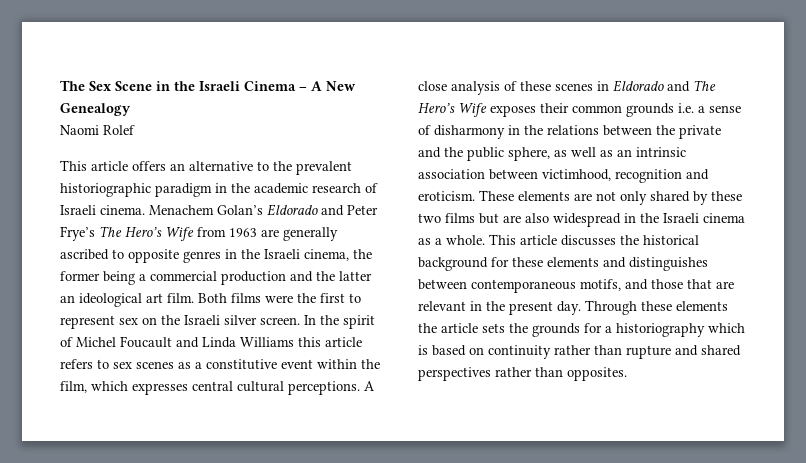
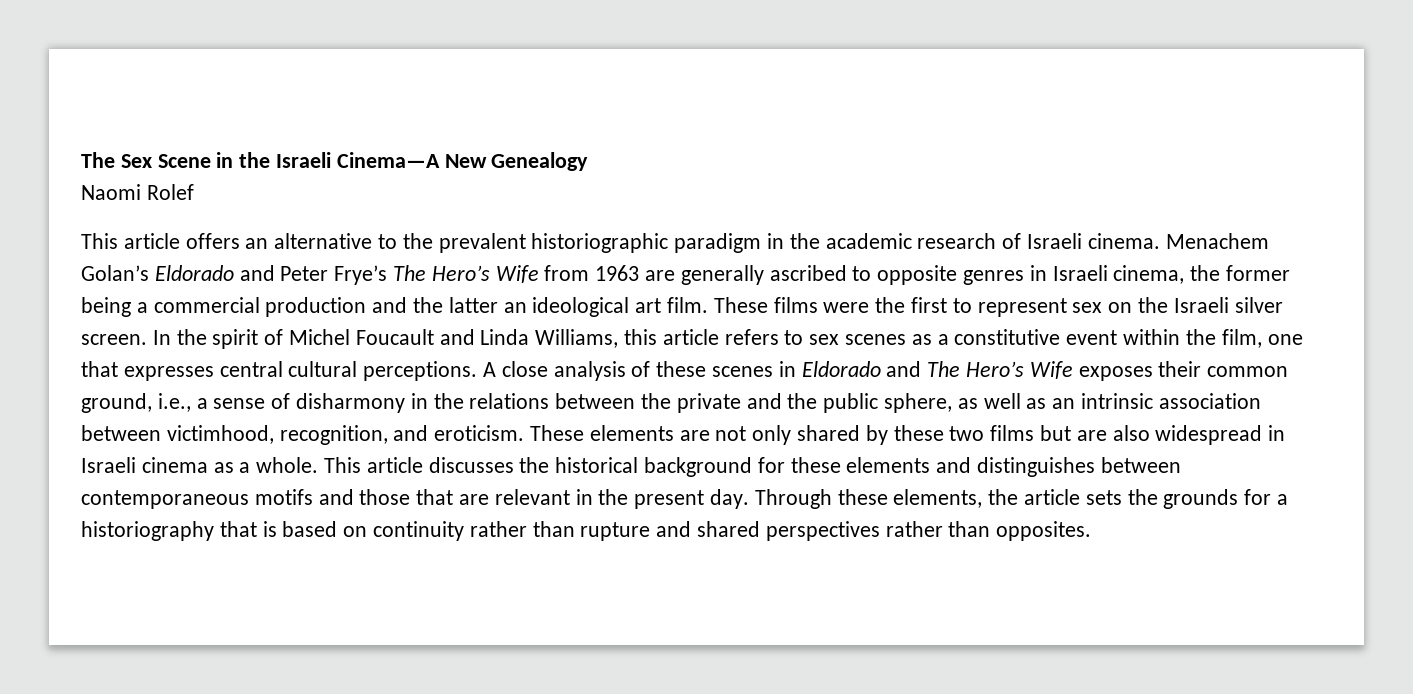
[244,81,322,91] Cinema – A -> [336,152,440,168] Cinema—A
[241,249,260,259] the -> (1047, 273) none
[198,293,227,303] Both -> [713,297,768,313] These
[240,337,294,347] Williams -> [535,329,619,348] Williams,
[91,381,128,391] which -> [1267,334,1303,345] [81,361,118,377] one that
[626,103,694,117] grounds i.e. -> [81,393,191,413] ground, i.e.,
[615,169,682,183] recognition -> [279,425,388,445] recognition,
[640,213,659,223] the -> (1286, 433) none
[580,279,621,291] motifs, -> [254,489,313,505] motifs
[676,301,728,311] elements -> [893,489,983,508] elements,
[708,323,745,333] which -> [219,521,257,537] that

